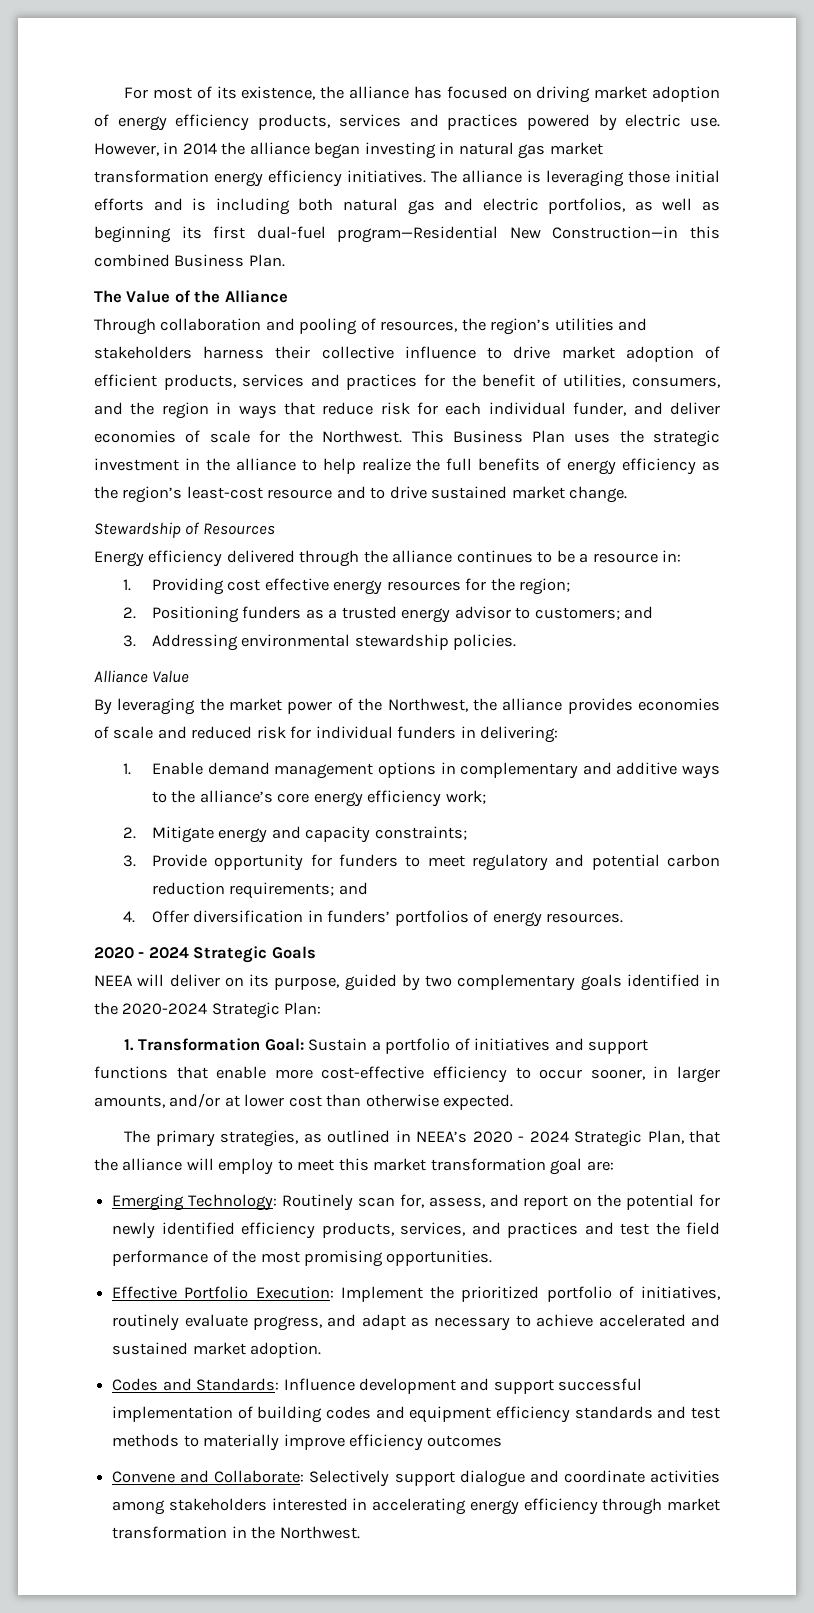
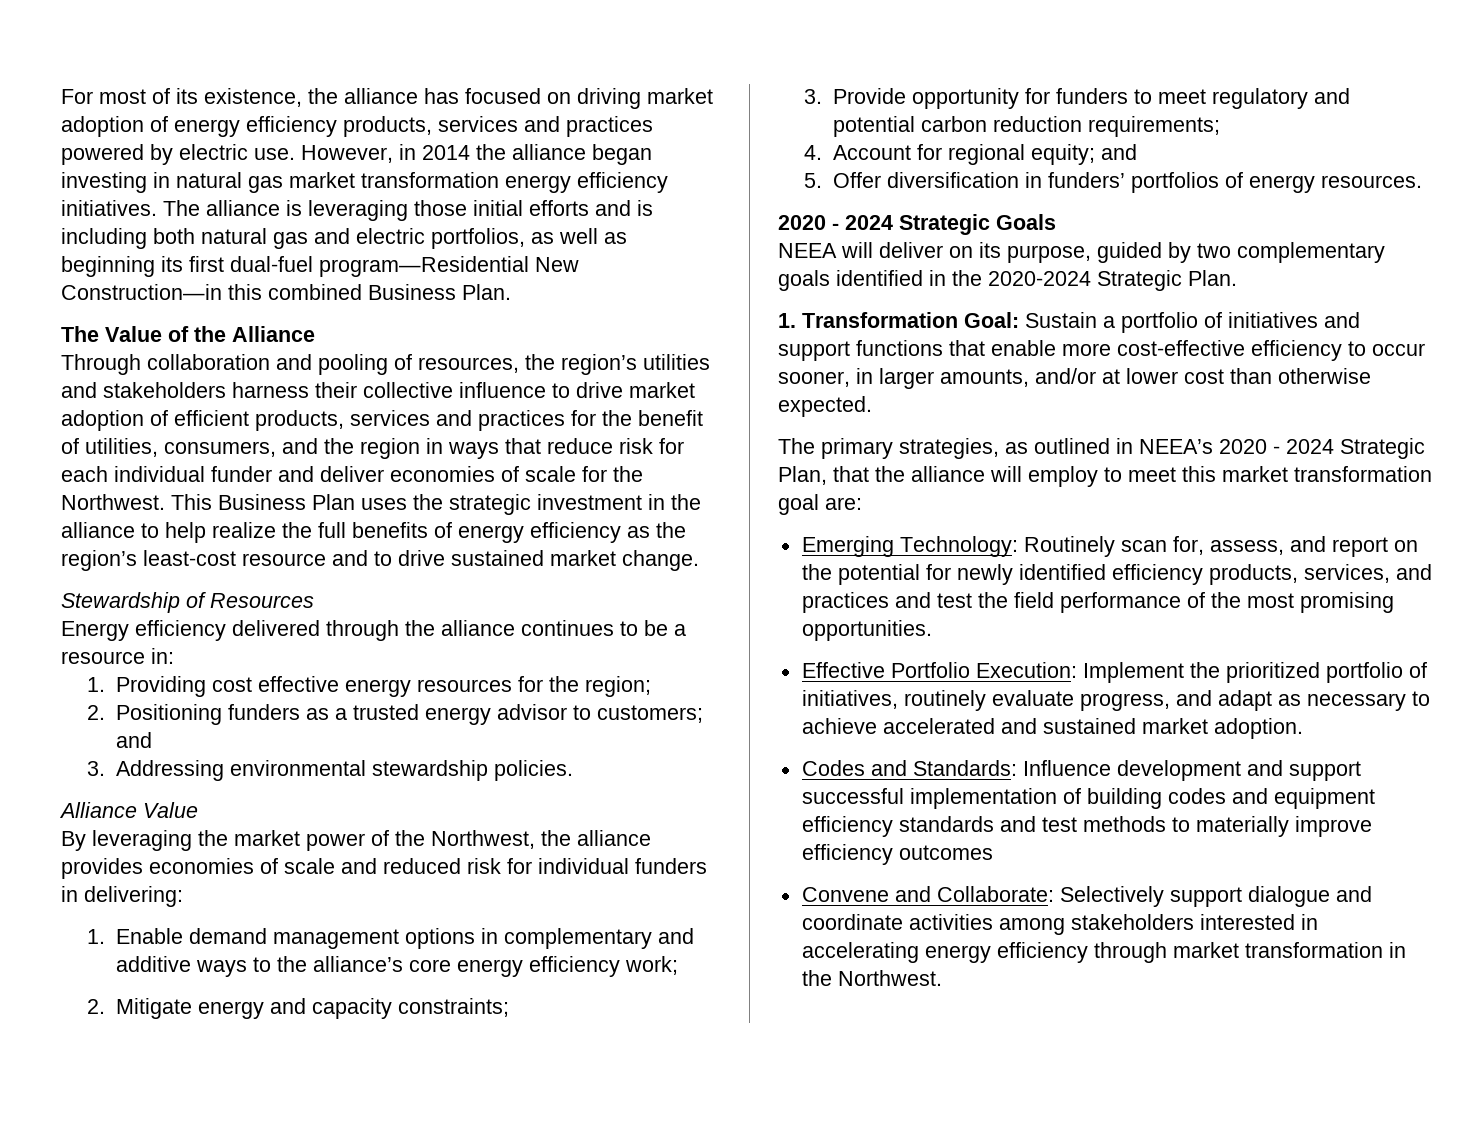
[573,402,627,416] funder, -> [211,466,272,482] funder
[338,882,368,895] [122,911,135,923] and // 4. -> [804,144,1138,165] [804,173,823,188] // 4. Account for regional equity; and // 5.
[284,1002,322,1015] Plan: -> [1188,270,1237,286] Plan.

